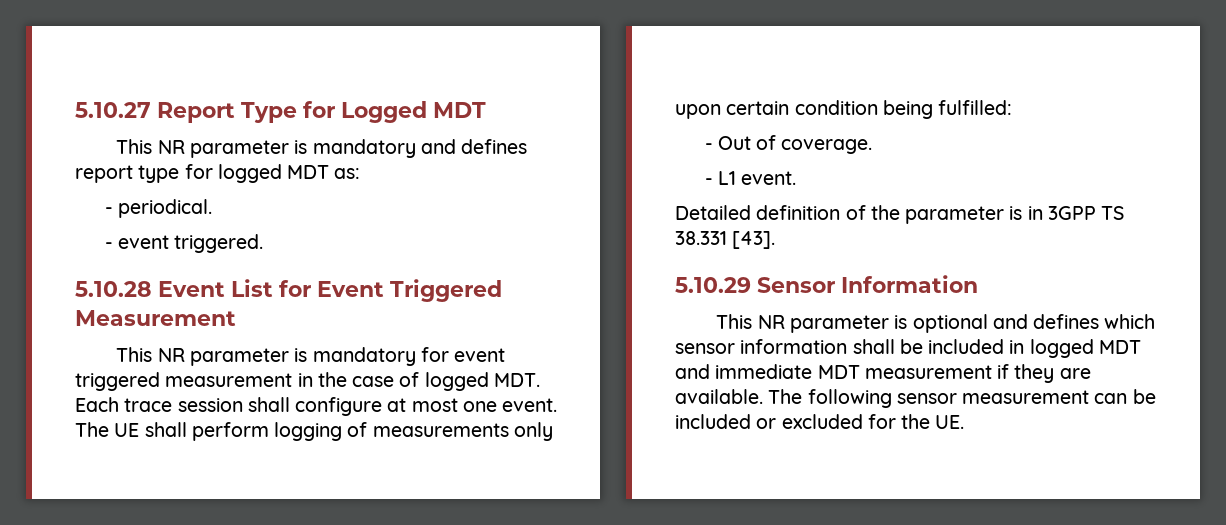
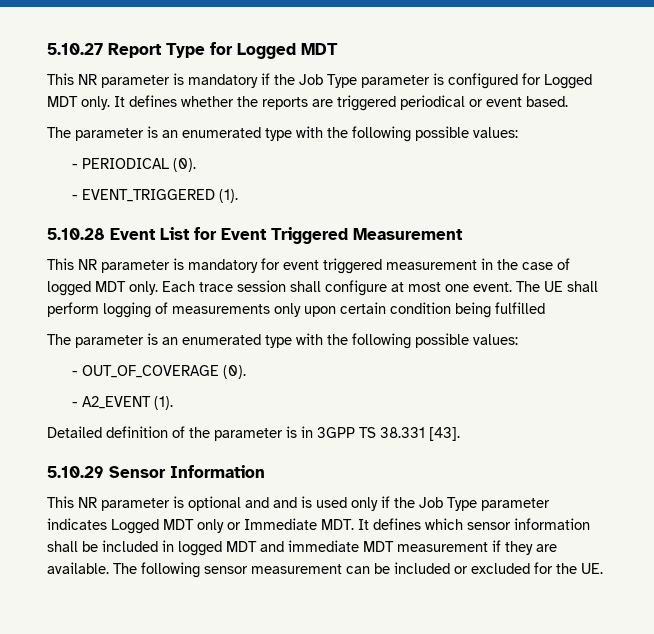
[420,139,528,154] [75,164,361,183] [104,199,212,218] [104,234,264,253] and defines report type for logged MDT as: // - periodical. // - event triggered. -> [261,73,592,89] [47,95,568,111] [47,126,518,142] [71,158,196,172] [71,189,238,203] if the Job Type parameter is configured for Logged MDT only. It defines whether the reports are triggered periodical or event based. // The parameter is an enumerated type with the following possible values: // - PERIODICAL (0). // - EVENT_TRIGGERED (1).
[493,373,540,387] MDT. -> [95,281,158,295] MDT only.
[938,100,1013,115] [704,135,873,154] [704,171,797,185] fulfilled: // - Out of coverage. // - L1 event. -> [495,302,545,314] [47,333,518,349] [71,365,246,379] [71,396,173,410] fulfilled // The parameter is an enumerated type with the following possible values: // - OUT_OF_COVERAGE (0). // - A2_EVENT (1).
(1028, 321) none -> [273,496,550,511] [47,518,369,534] and is used only if the Job Type parameter indicates Logged MDT only or Immediate MDT. It

